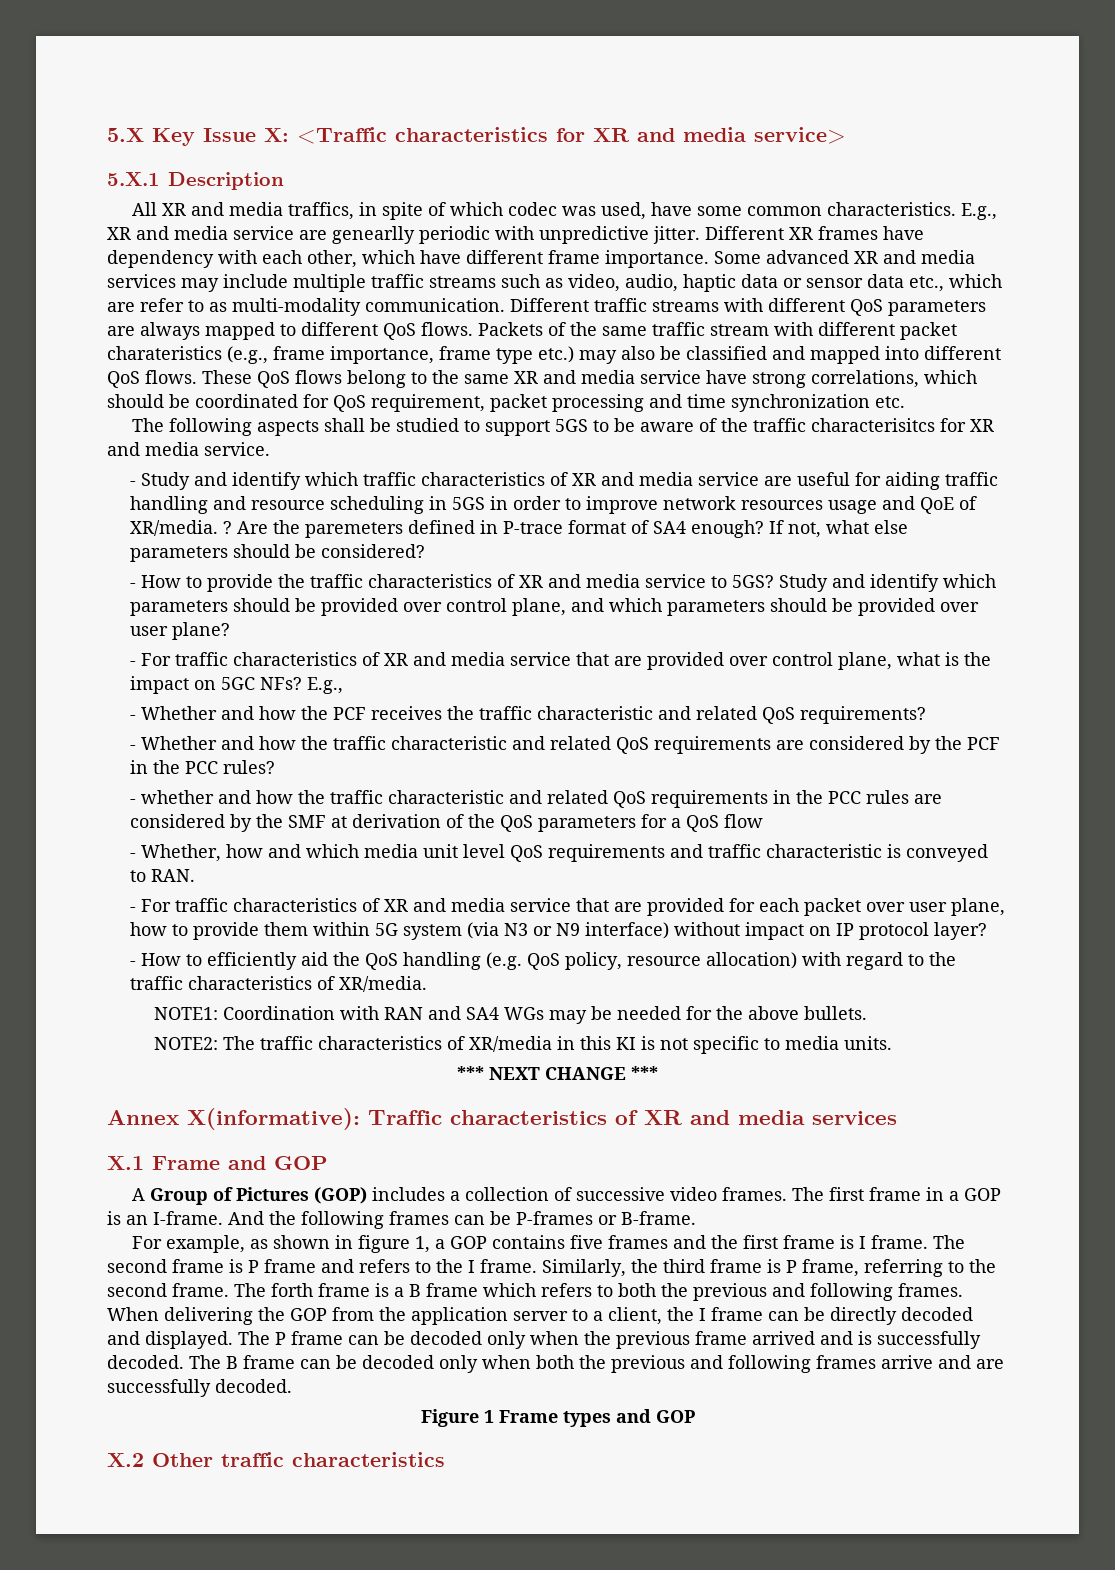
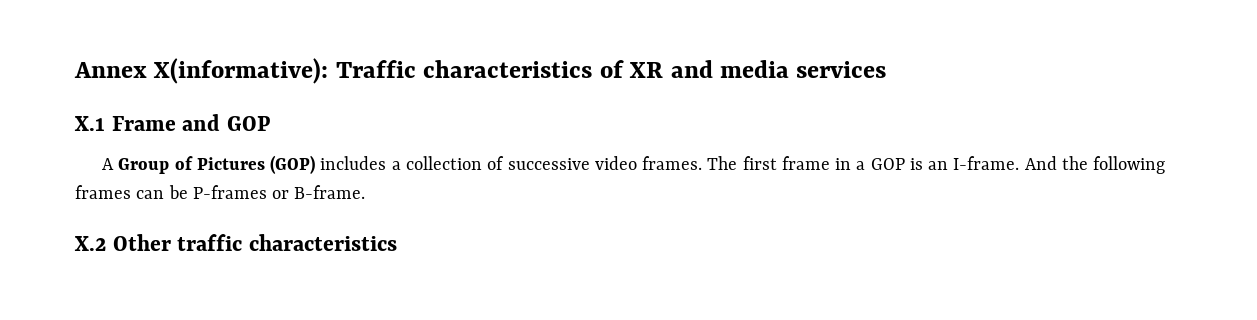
[107,127,846,146] [107,172,284,190] [131,202,997,220] [107,226,924,244] [107,250,975,268] [107,274,1002,292] [107,298,986,316] [107,322,957,340] [107,346,1001,364] [107,370,977,388] [107,394,905,412] [131,418,994,436] [107,442,270,456] [130,472,999,490] [130,496,978,514] [130,520,909,538] [130,544,426,562] [130,574,997,592] [130,598,980,616] [130,622,231,640] [130,652,992,670] [130,676,344,694] [130,706,927,724] [130,736,1001,754] [130,760,276,774] [130,790,943,808] [130,814,764,832] [130,844,989,862] [130,869,196,882] [130,898,1006,916] [130,922,988,940] [130,952,957,970] [130,976,428,992] [153,1006,867,1024] [153,1036,892,1054] [457,1066,658,1080] 5.X Key Issue X: <Traffic characteristics for XR and media service> // 5.X.1 Description // All XR and media traffics, in spite of which codec was used, have some common characteristics. E.g., XR and media service are genearlly periodic with unpredictive jitter. Different XR frames have dependency with each other, which have different frame importance. Some advanced XR and media services may include multiple traffic streams such as video, audio, haptic data or sensor data etc., which are refer to as multi-modality communication. Different traffic streams with different QoS parameters are always mapped to different QoS flows. Packets of the same traffic stream with different packet charateristics (e.g., frame importance, frame type etc.) may also be classified and mapped into different QoS flows. These QoS flows belong to the same XR and media service have strong correlations, which should be coordinated for QoS requirement, packet processing and time synchronization etc. // The following aspects shall be studied to support 5GS to be aware of the traffic characterisitcs for XR and media service. // - Study and identify which traffic characteristics of XR and media service are useful for aiding traffic handling and resource scheduling in 5GS in order to improve network resources usage and QoE of XR/media. ? Are the paremeters defined in P-trace format of SA4 enough? If not, what else parameters should be considered? // - How to provide the traffic characteristics of XR and media service to 5GS? Study and identify which parameters should be provided over control plane, and which parameters should be provided over user plane? // - For traffic characteristics of XR and media service that are provided over control plane, what is the impact on 5GC NFs? E.g., // - Whether and how the PCF receives the traffic characteristic and related QoS requirements? // - Whether and how the traffic characteristic and related QoS requirements are considered by the PCF in the PCC rules? // - whether and how the traffic characteristic and related QoS requirements in the PCC rules are considered by the SMF at derivation of the QoS parameters for a QoS flow // - Whether, how and which media unit level QoS requirements and traffic characteristic is conveyed to RAN. // - For traffic characteristics of XR and media service that are provided for each packet over user plane, how to provide them within 5G system (via N3 or N9 interface) without impact on IP protocol layer? // - How to efficiently aid the QoS handling (e.g. QoS policy, resource allocation) with regard to the traffic characteristics of XR/media. // NOTE1: Coordination with RAN and SA4 WGs may be needed for the above bullets. // NOTE2: The traffic characteristics of XR/media in this KI is not specific to media units. // *** NEXT CHANGE *** // -> (74, 70) none
[131,1235,965,1253] [107,1259,996,1277] [107,1283,963,1301] [107,1307,973,1325] [107,1331,981,1349] [107,1355,1004,1373] [107,1379,292,1397] [420,1409,695,1427] // For example, as shown in figure 1, a GOP contains five frames and the first frame is I frame. The second frame is P frame and refers to the I frame. Similarly, the third frame is P frame, referring to the second frame. The forth frame is a B frame which refers to both the previous and following frames. When delivering the GOP from the application server to a client, the I frame can be directly decoded and displayed. The P frame can be decoded only when the previous frame arrived and is successfully decoded. The B frame can be decoded only when both the previous and following frames arrive and are successfully decoded. // Figure 1 Frame types and GOP -> (366, 192) none

